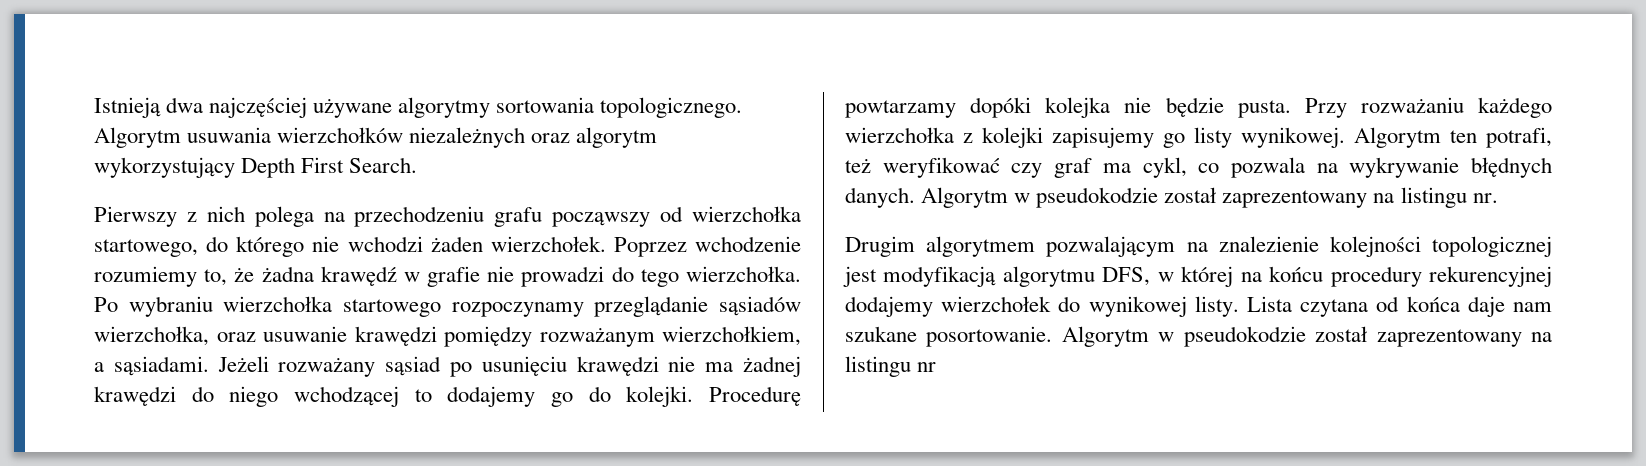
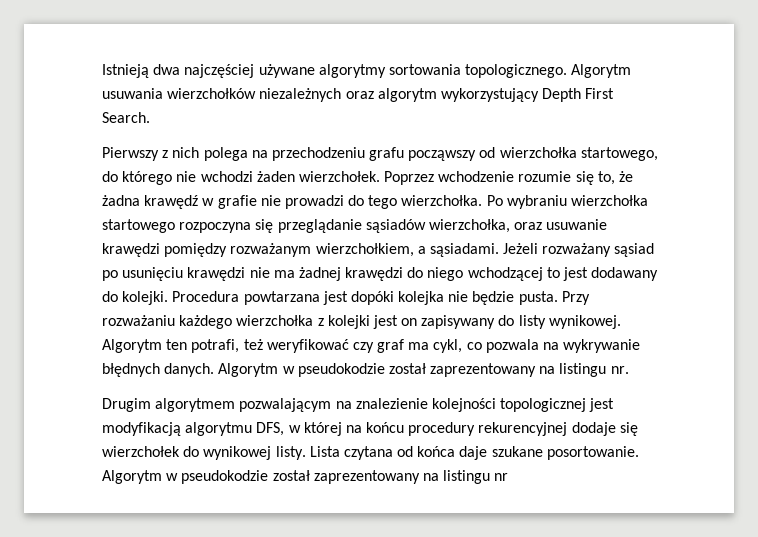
[94,266,197,287] rozumiemy -> [518,171,594,185] rozumie się
[451,302,584,317] rozpoczynamy -> [179,219,274,233] rozpoczyna się
[447,386,801,407] [845,100,956,118] dodajemy go do kolejki. Procedurę powtarzamy -> [563,267,659,281] [102,291,348,305] jest dodawany do kolejki. Procedura powtarzana jest
[1052,127,1185,148] zapisujemy go -> [372,315,515,329] jest on zapisywany do
[845,296,933,317] dodajemy -> [571,422,638,436] dodaje się
[1513,302,1552,312] nam -> (488, 453) none

